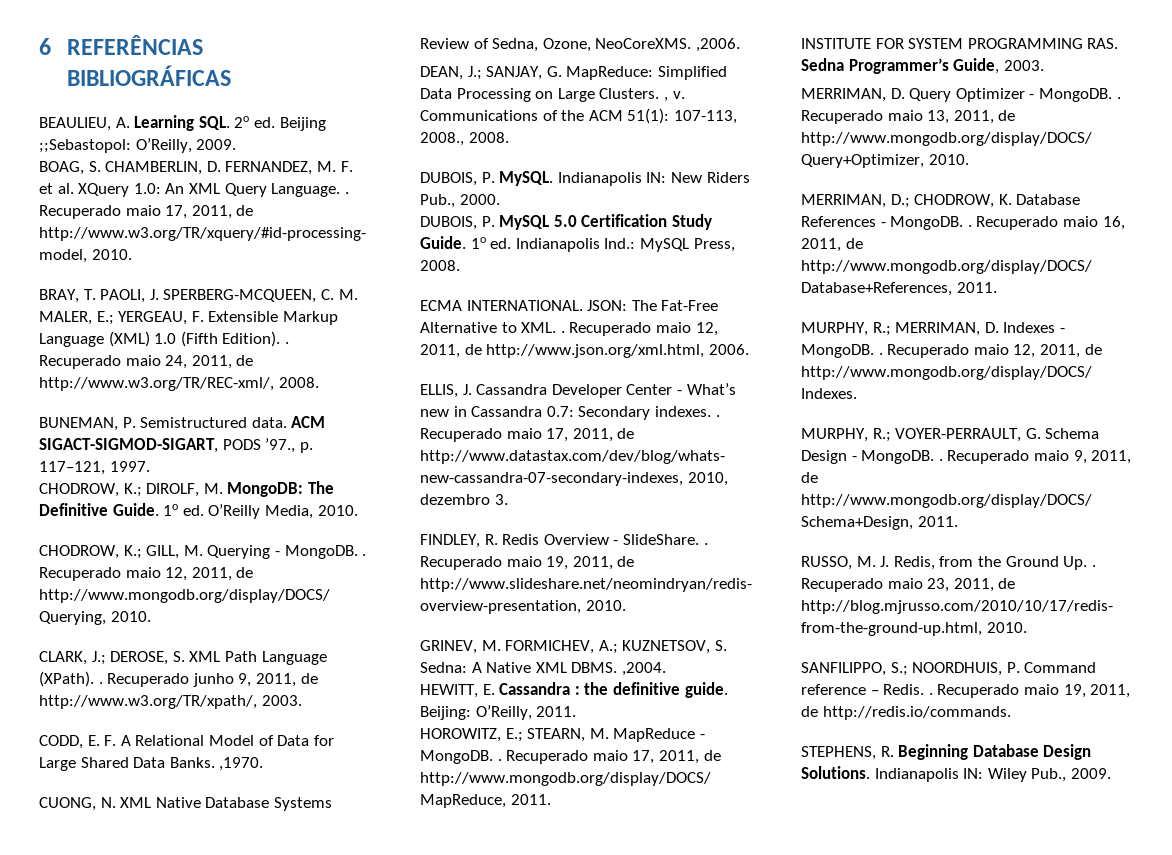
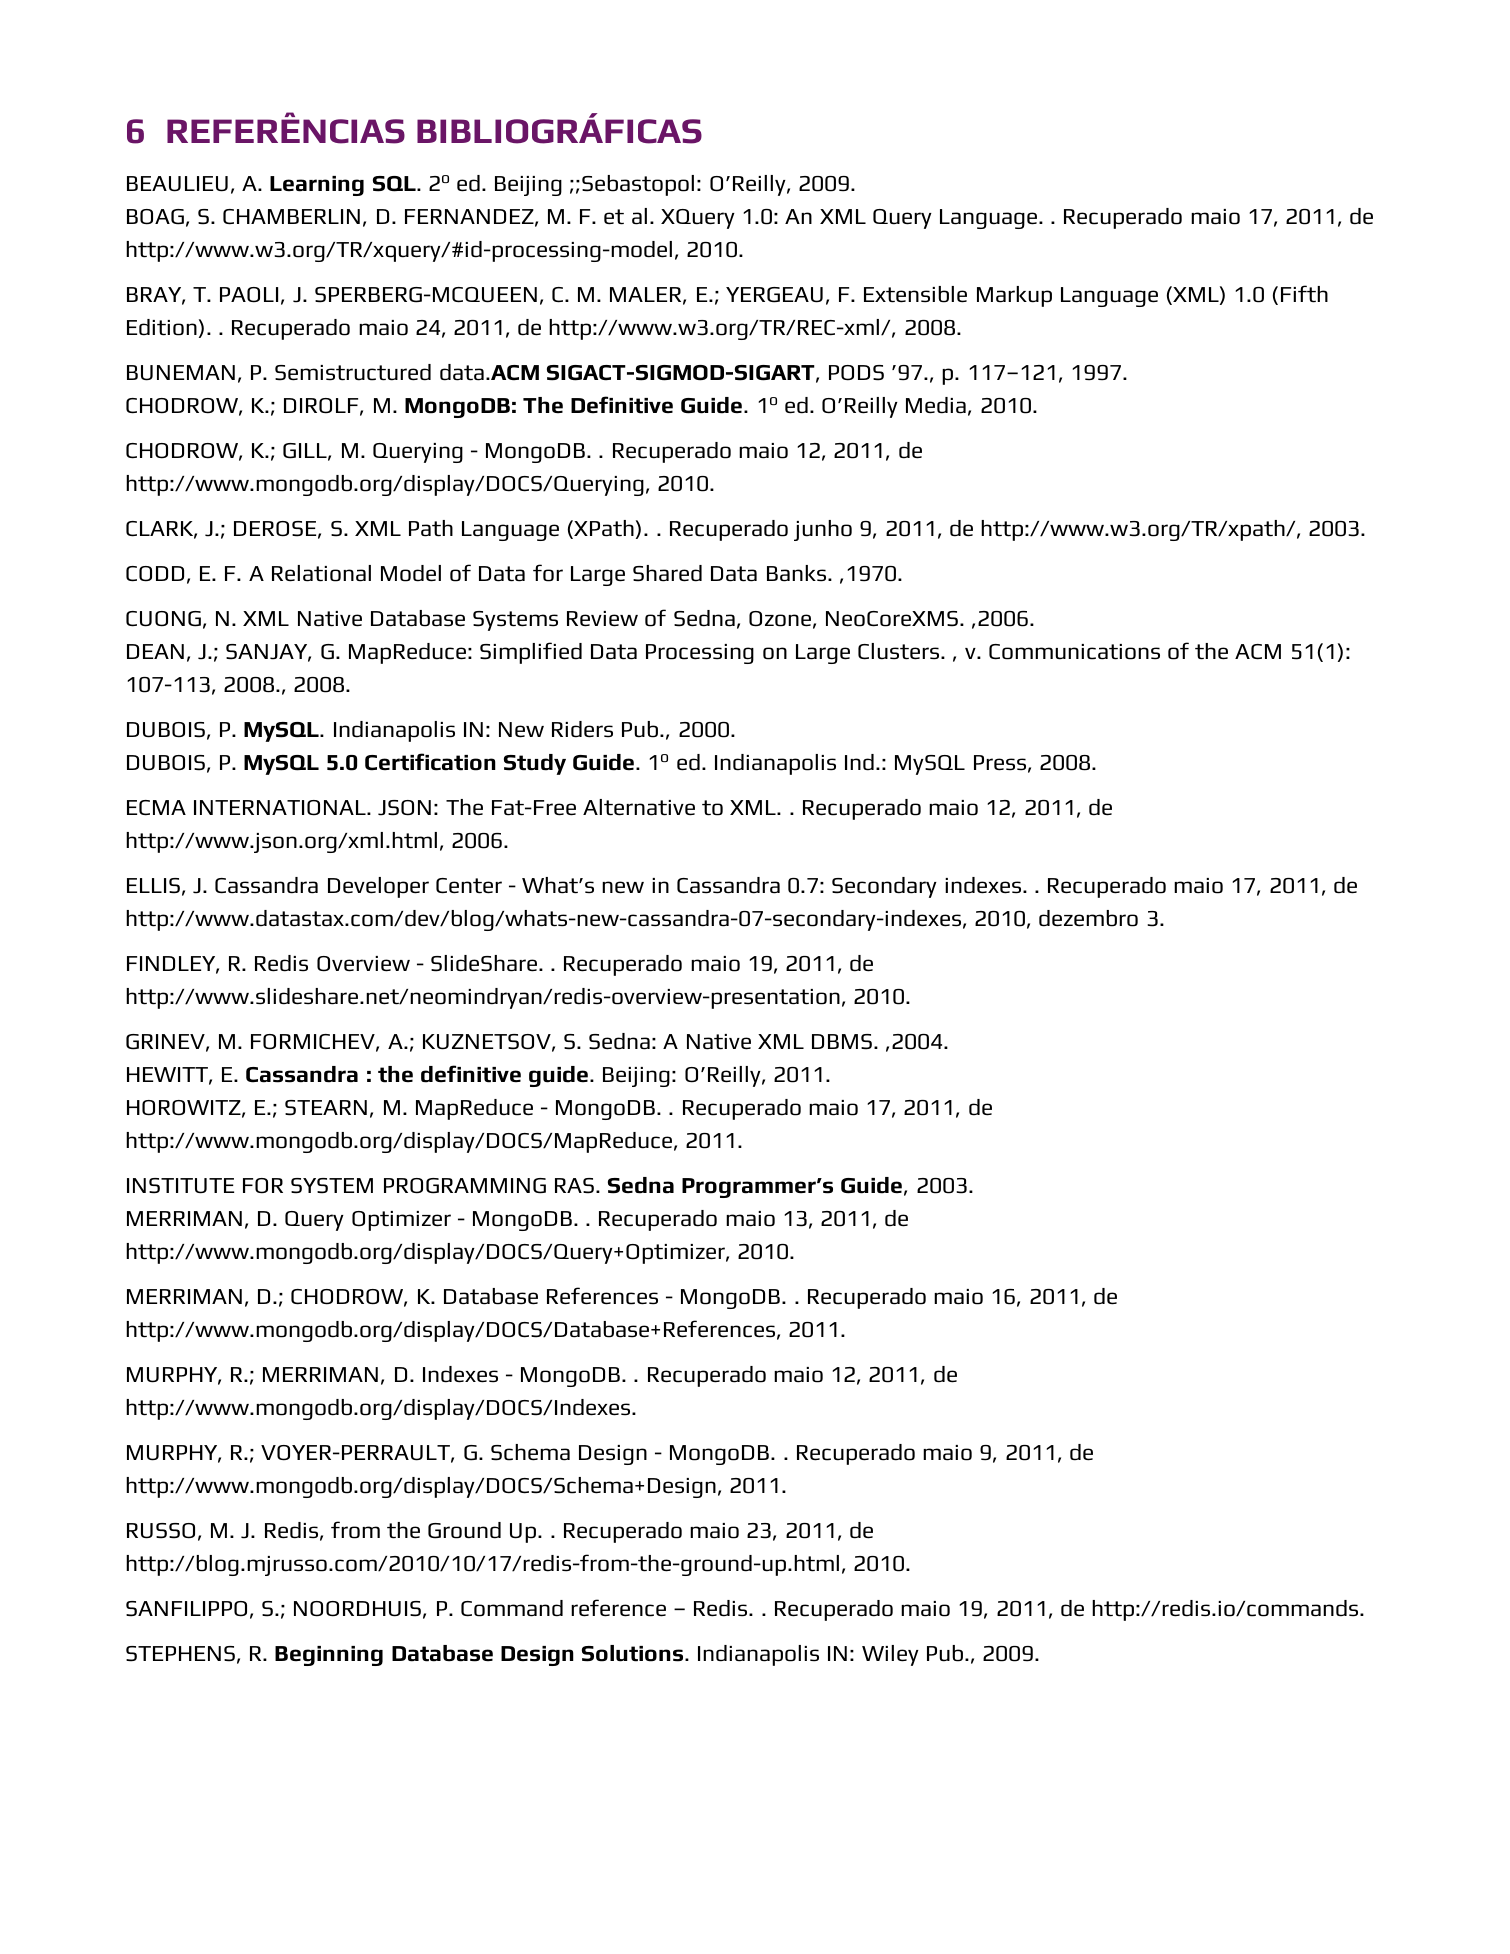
[251,416,326,428] data. ACM -> [438,363,540,381] data.ACM

